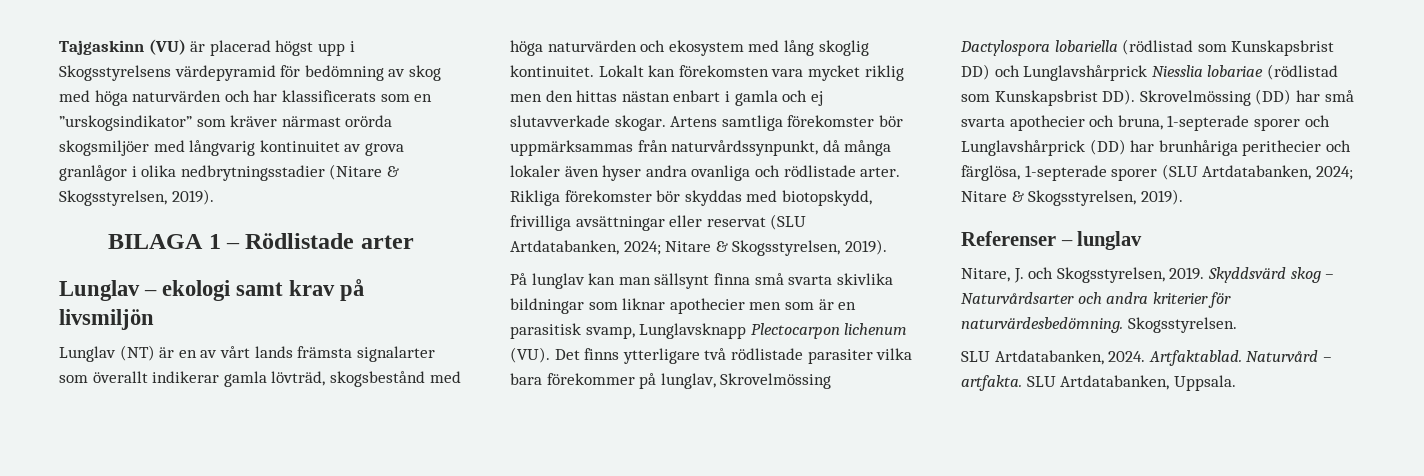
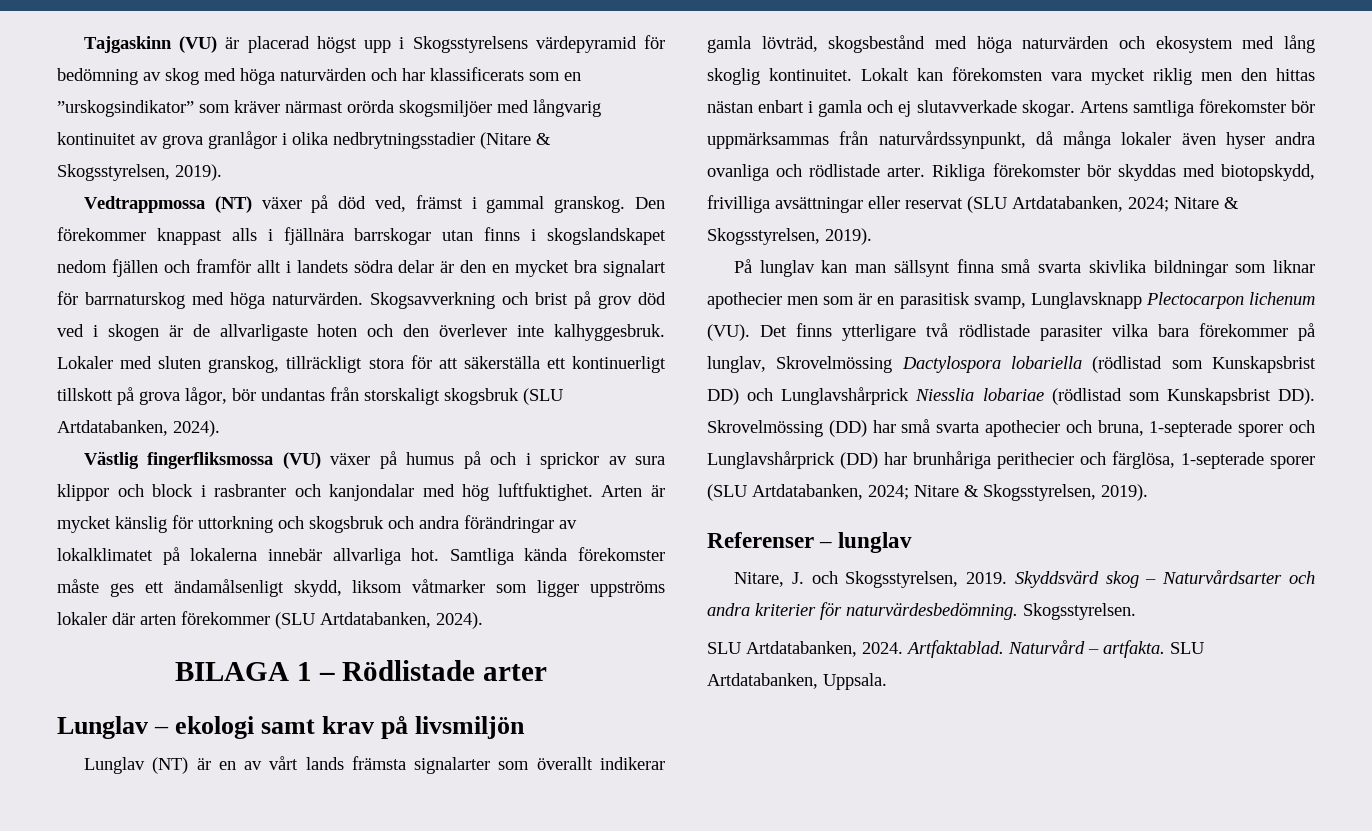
(214, 197) none -> [83,195,666,213] [57,227,667,245] [57,259,667,277] [57,291,666,309] [57,324,666,341] [57,355,667,373] [57,387,563,405] [57,420,220,437] [83,451,665,469] [57,483,665,501] [57,515,577,533] [57,547,665,565] [57,579,666,597] [57,611,483,629] // Vedtrappmossa (NT) växer på död ved, främst i gammal granskog. Den förekommer knappast alls i fjällnära barrskogar utan finns i skogslandskapet nedom fjällen och framför allt i landets södra delar är den en mycket bra signalart för barrnaturskog med höga naturvärden. Skogsavverkning och brist på grov död ved i skogen är de allvarligaste hoten och den överlever inte kalhyggesbruk. Lokaler med sluten granskog, tillräckligt stora för att säkerställa ett kontinuerligt tillskott på grova lågor, bör undantas från storskaligt skogsbruk (SLU Artdatabanken, 2024). // Västlig fingerfliksmossa (VU) växer på humus på och i sprickor av sura klippor och block i rasbranter och kanjondalar med hög luftfuktighet. Arten är mycket känslig för uttorkning och skogsbruk och andra förändringar av lokalklimatet på lokalerna innebär allvarliga hot. Samtliga kända förekomster måste ges ett ändamålsenligt skydd, liksom våtmarker som ligger uppströms lokaler där arten förekommer (SLU Artdatabanken, 2024).

